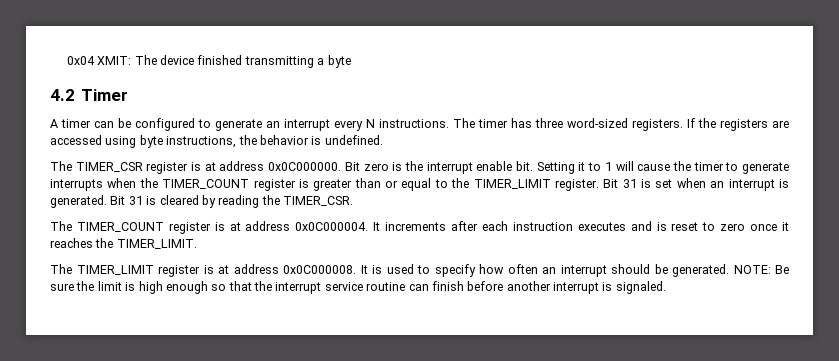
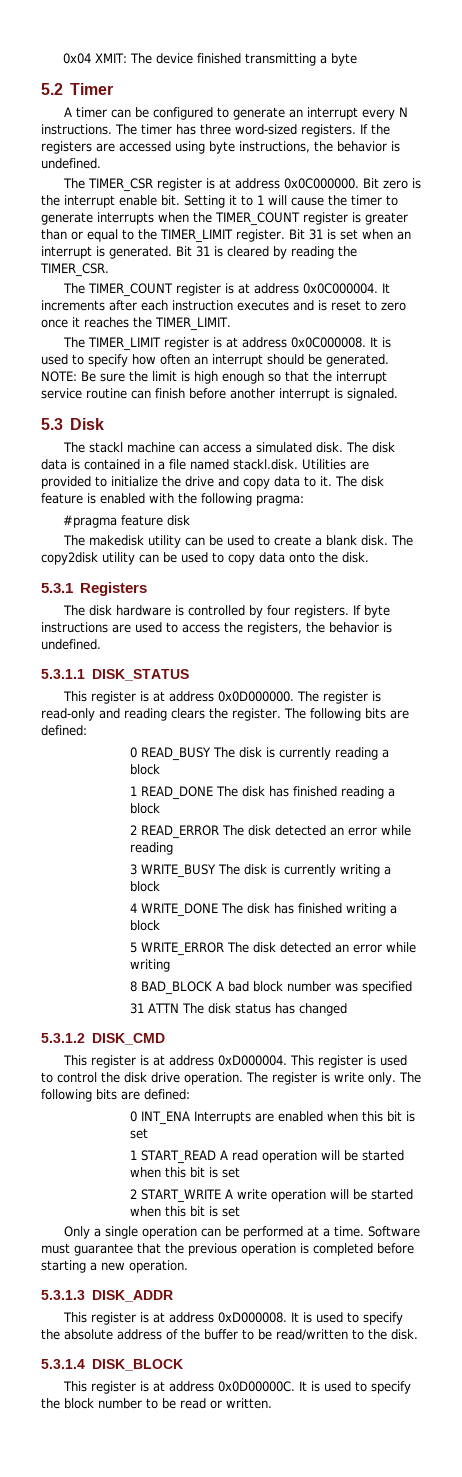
[50,89,75,101] 4.2 -> [41,83,63,95] 5.2
(666, 287) none -> [41,418,104,430] [62,442,395,453] [41,459,369,470] [41,476,384,489] [41,493,304,506] [63,515,191,528] [62,535,413,548] [41,552,369,565] [41,582,147,596] [62,605,390,618] [41,622,392,635] [41,639,101,650] [41,669,189,681] [62,691,381,704] [41,708,409,721] [41,725,87,736] [130,747,390,761] [130,764,161,775] [130,786,396,800] [130,803,161,814] [130,825,412,839] [130,842,174,855] [130,864,392,878] [130,881,161,892] [130,903,398,917] [130,920,161,931] [130,942,417,956] [130,959,171,972] [130,981,413,995] [130,1003,348,1016] [41,1033,165,1045] [62,1055,407,1068] [41,1072,421,1085] [41,1089,190,1102] [130,1111,416,1125] [130,1128,149,1139] [130,1150,405,1164] [130,1167,241,1178] [130,1189,414,1203] [130,1206,241,1217] [63,1226,420,1239] [41,1243,414,1256] [41,1260,188,1273] [41,1290,173,1302] [62,1312,403,1325] [41,1329,418,1341] [41,1359,183,1371] [62,1381,411,1394] [41,1398,272,1409] // 5.3 Disk // The stackl machine can access a simulated disk. The disk data is contained in a file named stackl.disk. Utilities are provided to initialize the drive and copy data to it. The disk feature is enabled with the following pragma: // #pragma feature disk // The makedisk utility can be used to create a blank disk. The copy2disk utility can be used to copy data onto the disk. // 5.3.1 Registers // The disk hardware is controlled by four registers. If byte instructions are used to access the registers, the behavior is undefined. // 5.3.1.1 DISK_STATUS // This register is at address 0x0D000000. The register is read-only and reading clears the register. The following bits are defined: // 0 READ_BUSY The disk is currently reading a block // 1 READ_DONE The disk has finished reading a block // 2 READ_ERROR The disk detected an error while reading // 3 WRITE_BUSY The disk is currently writing a block // 4 WRITE_DONE The disk has finished writing a block // 5 WRITE_ERROR The disk detected an error while writing // 8 BAD_BLOCK A bad block number was specified // 31 ATTN The disk status has changed // 5.3.1.2 DISK_CMD // This register is at address 0xD000004. This register is used to control the disk drive operation. The register is write only. The following bits are defined: // 0 INT_ENA Interrupts are enabled when this bit is set // 1 START_READ A read operation will be started when this bit is set // 2 START_WRITE A write operation will be started when this bit is set // Only a single operation can be performed at a time. Software must guarantee that the previous operation is completed before starting a new operation. // 5.3.1.3 DISK_ADDR // This register is at address 0xD000008. It is used to specify the absolute address of the buffer to be read/written to the disk. // 5.3.1.4 DISK_BLOCK // This register is at address 0x0D00000C. It is used to specify the block number to be read or written.

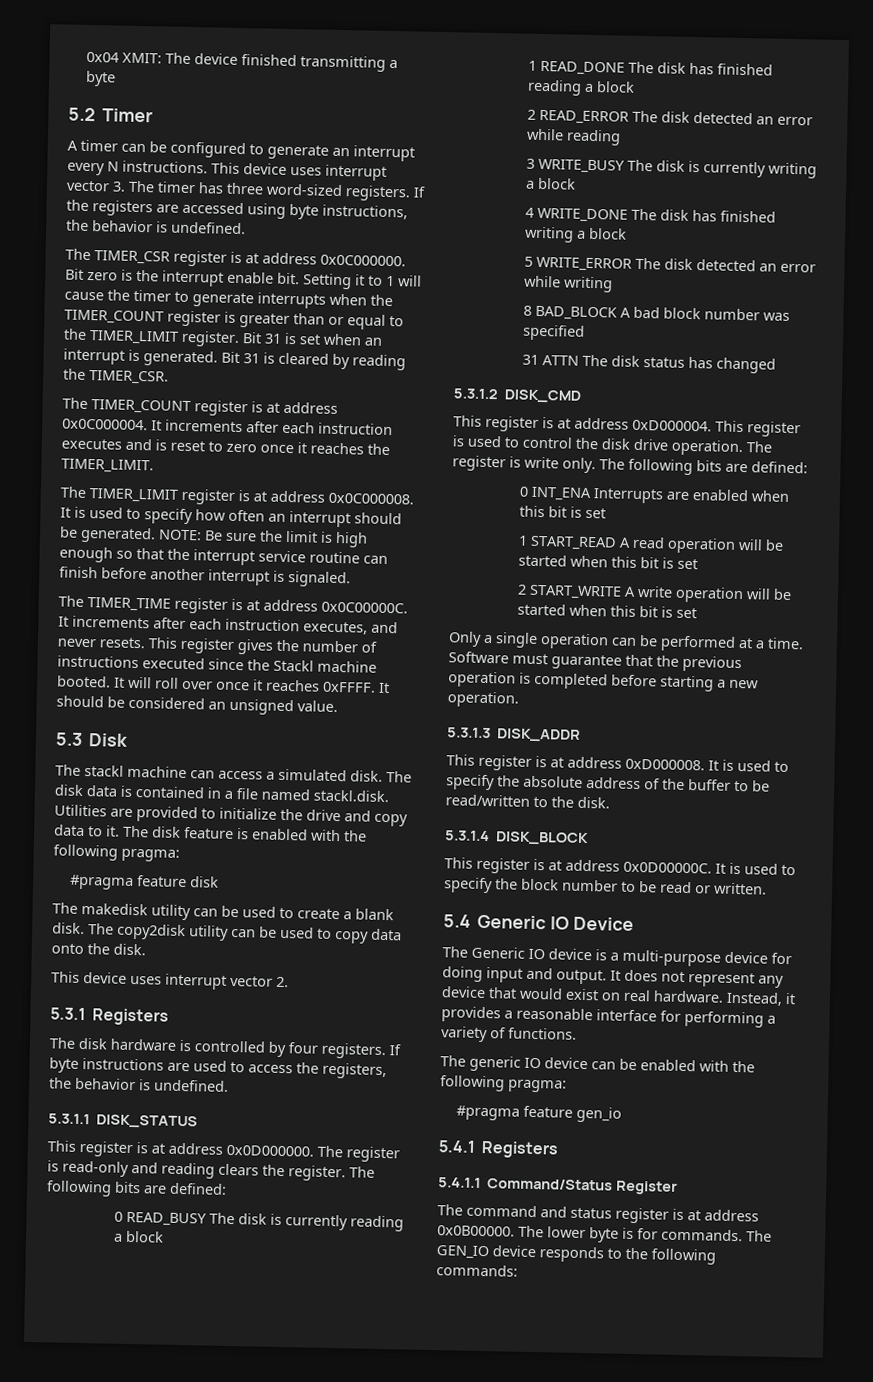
(112, 129) none -> [211,162,387,181] [66,180,126,192] This device uses interrupt vector 3.
(398, 394) none -> [58,595,408,614] [58,615,398,635] [57,637,377,655] [57,655,377,673] [57,675,390,694] [56,695,338,716] // The TIMER_TIME register is at address 0x0C00000C. It increments after each instruction executes, and never resets. This register gives the number of instructions executed since the Stackl machine booted. It will roll over once it reaches 0xFFFF. It should be considered an unsigned value.
(369, 557) none -> [51,971,289,990] // This device uses interrupt vector 2.
(272, 1403) none -> [443,914,634,931] [442,946,792,967] [442,966,784,988] [441,986,796,1006] [441,1006,776,1028] [441,1026,577,1043] [440,1055,755,1073] [440,1075,567,1093] [456,1105,623,1123] [438,1140,560,1159] [438,1177,679,1195] [437,1204,759,1224] [437,1225,772,1243] [436,1245,716,1265] [436,1264,518,1277] // 5.4 Generic IO Device // The Generic IO device is a multi-purpose device for doing input and output. It does not represent any device that would exist on real hardware. Instead, it provides a reasonable interface for performing a variety of functions. // The generic IO device can be enabled with the following pragma: // #pragma feature gen_io // 5.4.1 Registers // 5.4.1.1 Command/Status Register // The command and status register is at address 0x0B00000. The lower byte is for commands. The GEN_IO device responds to the following commands:

